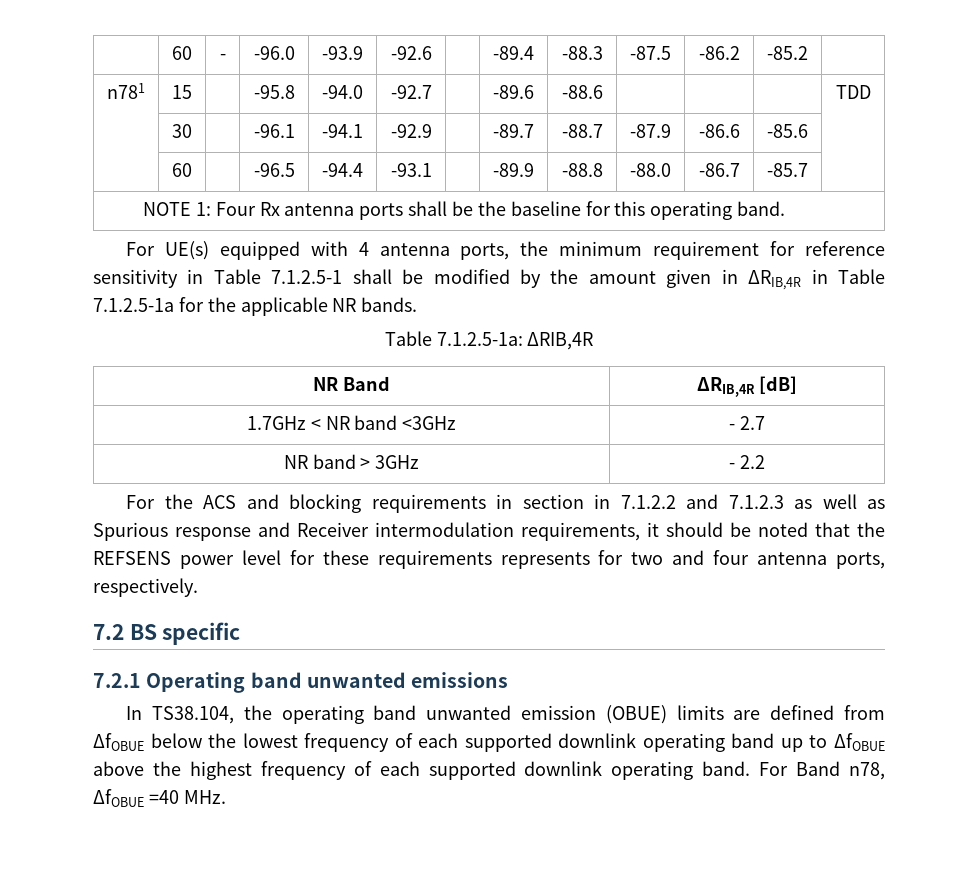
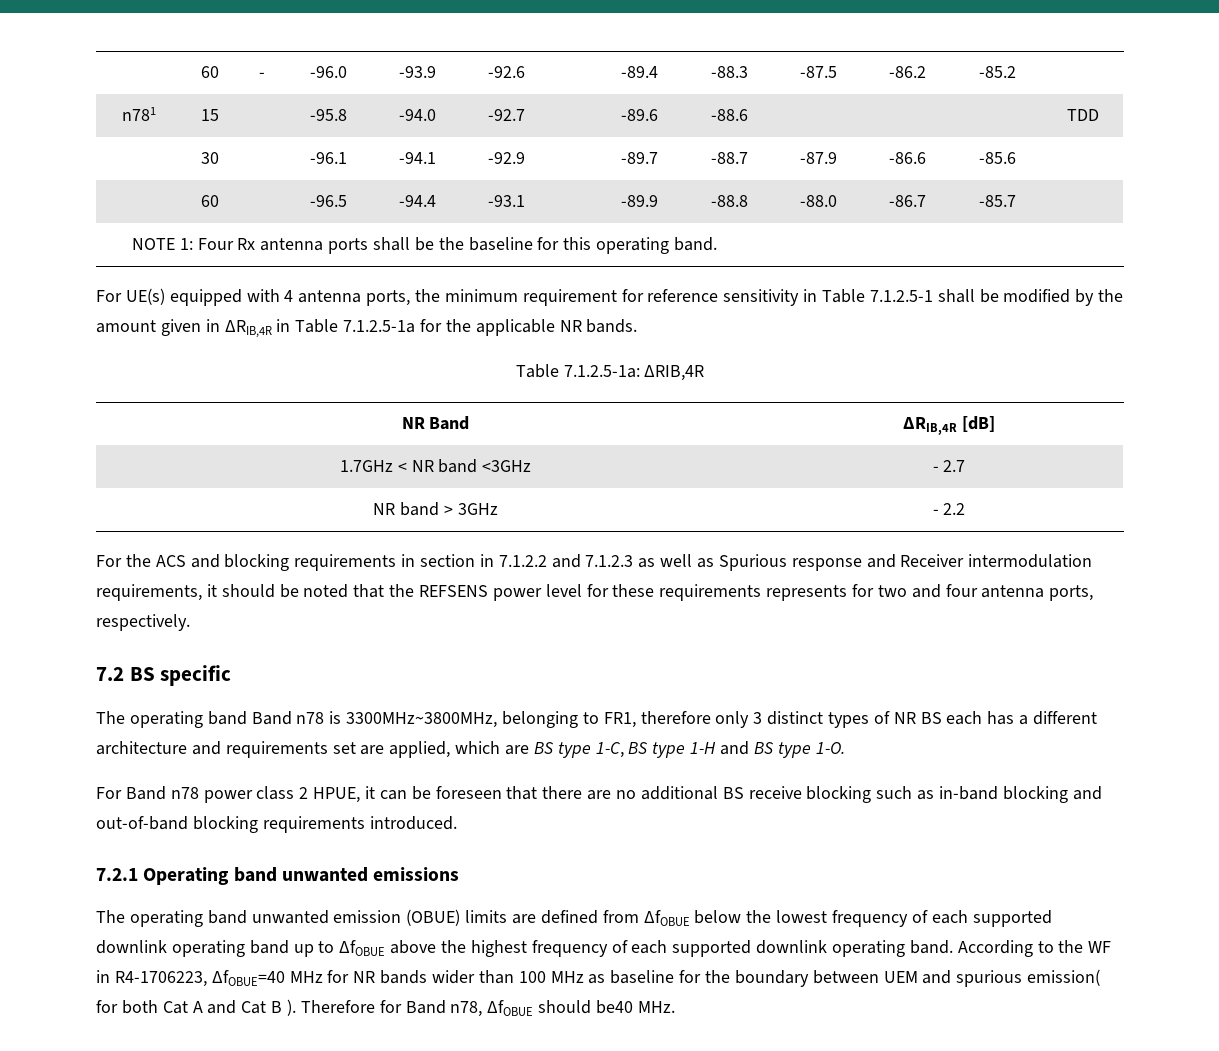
(241, 633) none -> [96,711,1098,728] [96,741,845,758] [96,786,1102,803] [96,816,457,833] // The operating band Band n78 is 3300MHz~3800MHz, belonging to FR1, therefore only 3 distinct types of NR BS each has a different architecture and requirements set are applied, which are BS type 1-C, BS type 1-H and BS type 1-O. // For Band n78 power class 2 HPUE, it can be foreseen that there are no additional BS receive blocking such as in-band blocking and out-of-band blocking requirements introduced.
[126,705,272,724] In TS38.104, the -> [96,910,125,923] The
[759,762,789,776] For -> [957,940,1112,957] [96,969,1101,987] [96,999,402,1016] According to the WF in R4-1706223, ΔfOBUE=40 MHz for NR bands wider than 100 MHz as baseline for the boundary between UEM and spurious emission( for both Cat A and Cat B ). Therefore for
[148,790,179,804] =40 -> [538,1000,634,1014] should be40

